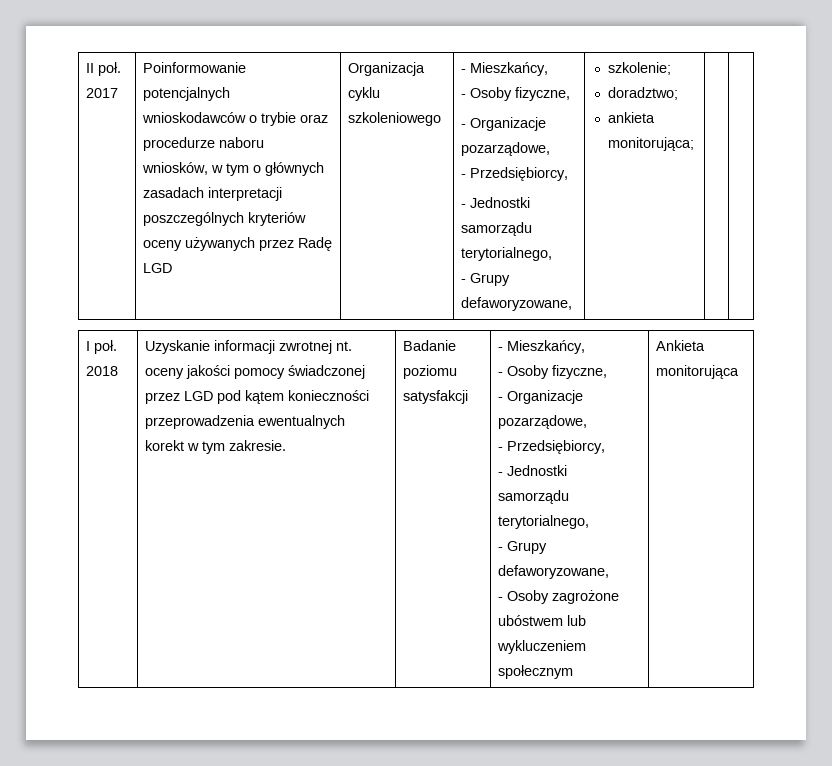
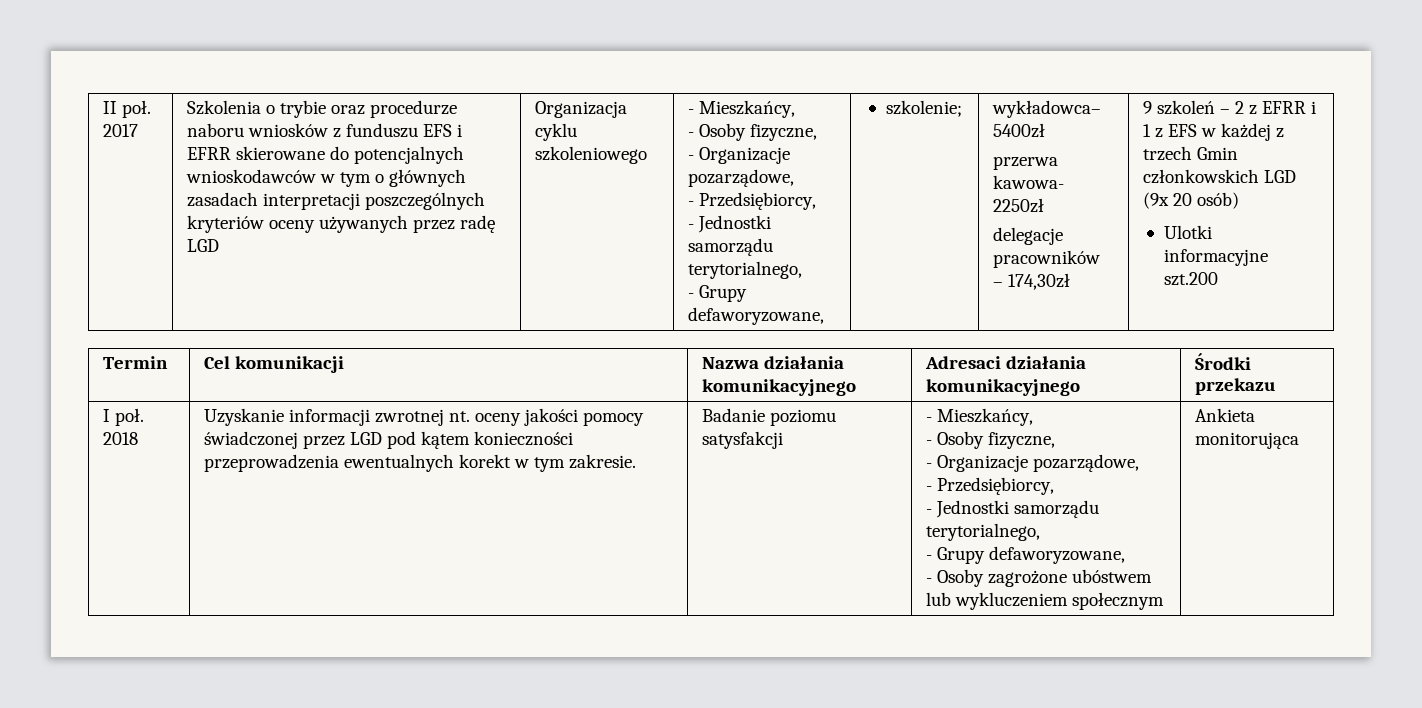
[143,62,247,73] [143,87,231,101] [142,112,247,123] Poinformowanie potencjalnych wnioskodawców -> [187,100,262,115] Szkolenia
[142,162,209,175] wniosków, -> [248,123,463,138] [187,146,465,164] [186,169,317,183] wniosków z funduszu EFS i EFRR skierowane do potencjalnych wnioskodawców
[298,237,333,251] Radę -> [460,215,496,233] radę
[608,87,679,100] [608,112,656,123] [608,137,695,151] // doradztwo; // ankieta monitorująca; | | -> [992,100,1102,118] [993,123,1046,138] [993,156,1059,170] [993,175,1065,189] [993,198,1045,213] [993,227,1064,245] [993,250,1101,268] [993,273,1071,290] [1143,100,1317,115] [1143,123,1285,141] [1143,146,1239,161] [1143,169,1297,184] [1143,192,1240,209] [1163,225,1212,239] [1163,249,1268,266] [1163,272,1218,286] [103,356,169,369] [204,356,345,373] [702,356,845,369] [702,379,857,396] [925,356,1087,369] [926,379,1081,396] [1195,353,1252,370] [1195,378,1277,395] | wykładowca– 5400zł // przerwa kawowa- 2250zł // delegacje pracowników – 174,30zł | 9 szkoleń – 2 z EFRR i 1 z EFS w każdej z trzech Gmin członkowskich LGD (9x 20 osób) // Ulotki informacyjne szt.200 // Termin | Cel komunikacji | Nazwa działania komunikacyjnego | Adresaci działania komunikacyjnego | Środki przekazu

